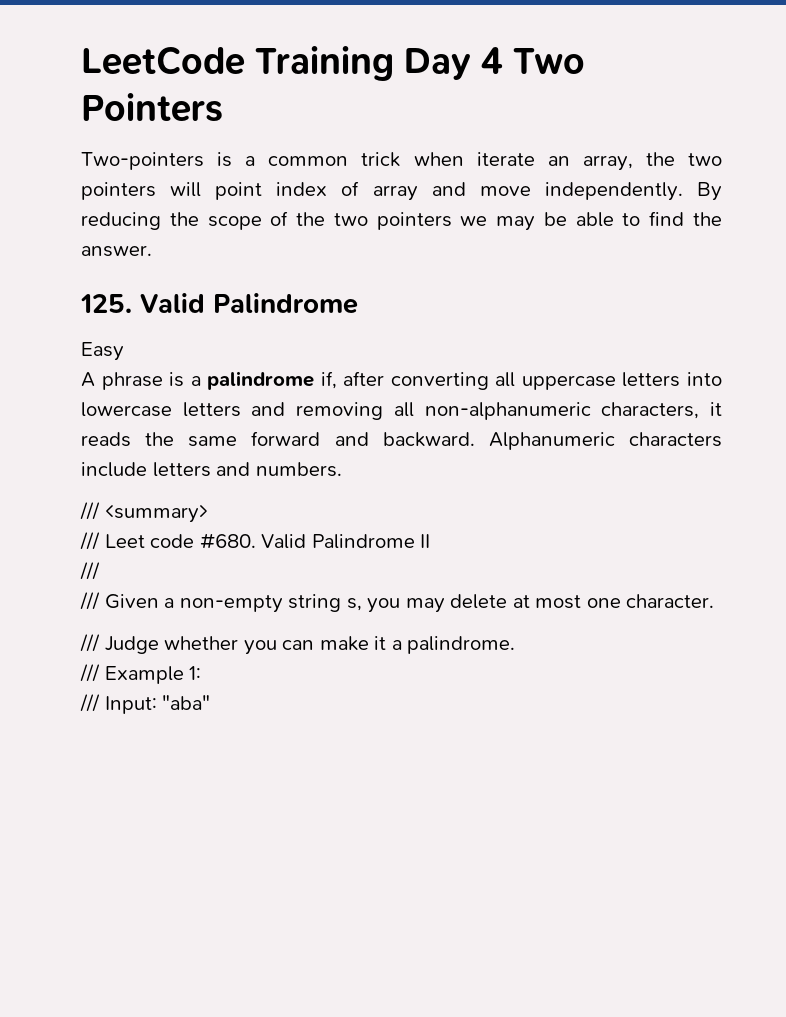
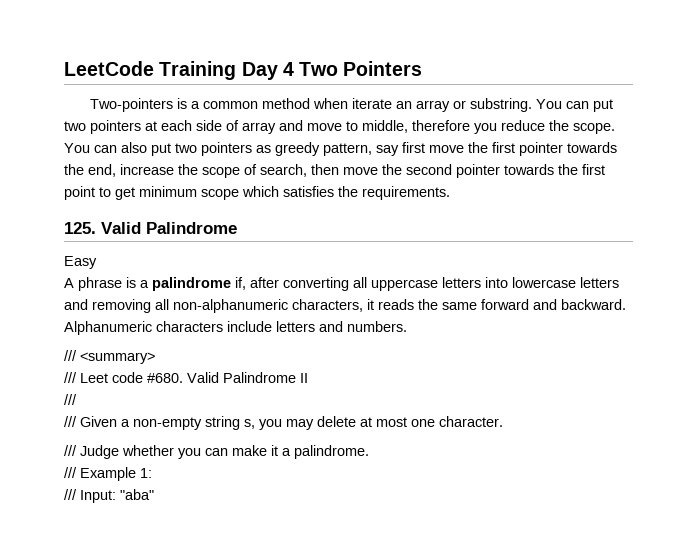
[361,152,401,167] trick -> [261,98,310,109] method
[582,152,723,171] [81,181,723,201] [81,211,723,231] [81,245,152,257] array, the two pointers will point index of array and move independently. By reducing the scope of the two pointers we may be able to find the answer. -> [415,98,613,112] [64,120,615,134] [64,142,617,156] [64,164,605,178] [64,186,450,200] array or substring. You can put two pointers at each side of array and move to middle, therefore you reduce the scope. You can also put two pointers as greedy pattern, say first move the first pointer towards the end, increase the scope of search, then move the second pointer towards the first point to get minimum scope which satisfies the requirements.

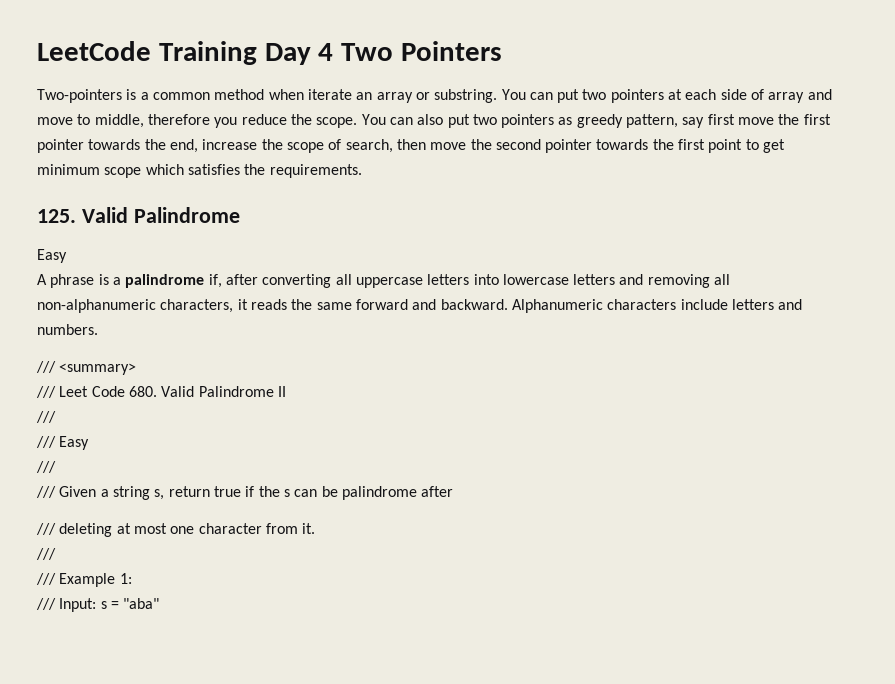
[112,372,183,383] code #680. -> [91,386,157,397] Code 680.
(77, 399) none -> [36,436,90,450] [36,461,56,473] // /// Easy // ///
[133,417,202,430] non-empty -> (109, 493) none
[259,416,503,430] [64,445,369,459] you may delete at most one character. // /// Judge whether you can make it a palindrome. -> [168,486,454,500] [36,523,316,537] [36,548,56,560] return true if the s can be palindrome after // /// deleting at most one character from it. // ///
(116, 496) none -> [100,601,119,609] s =

